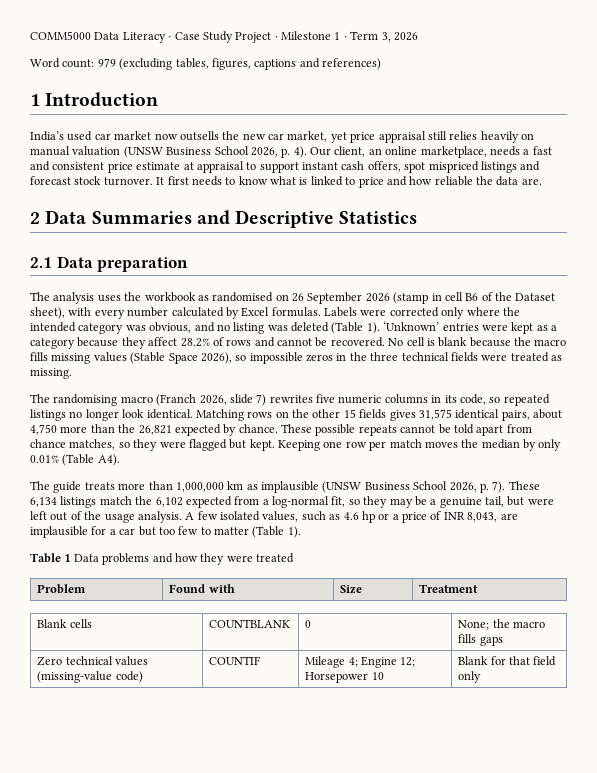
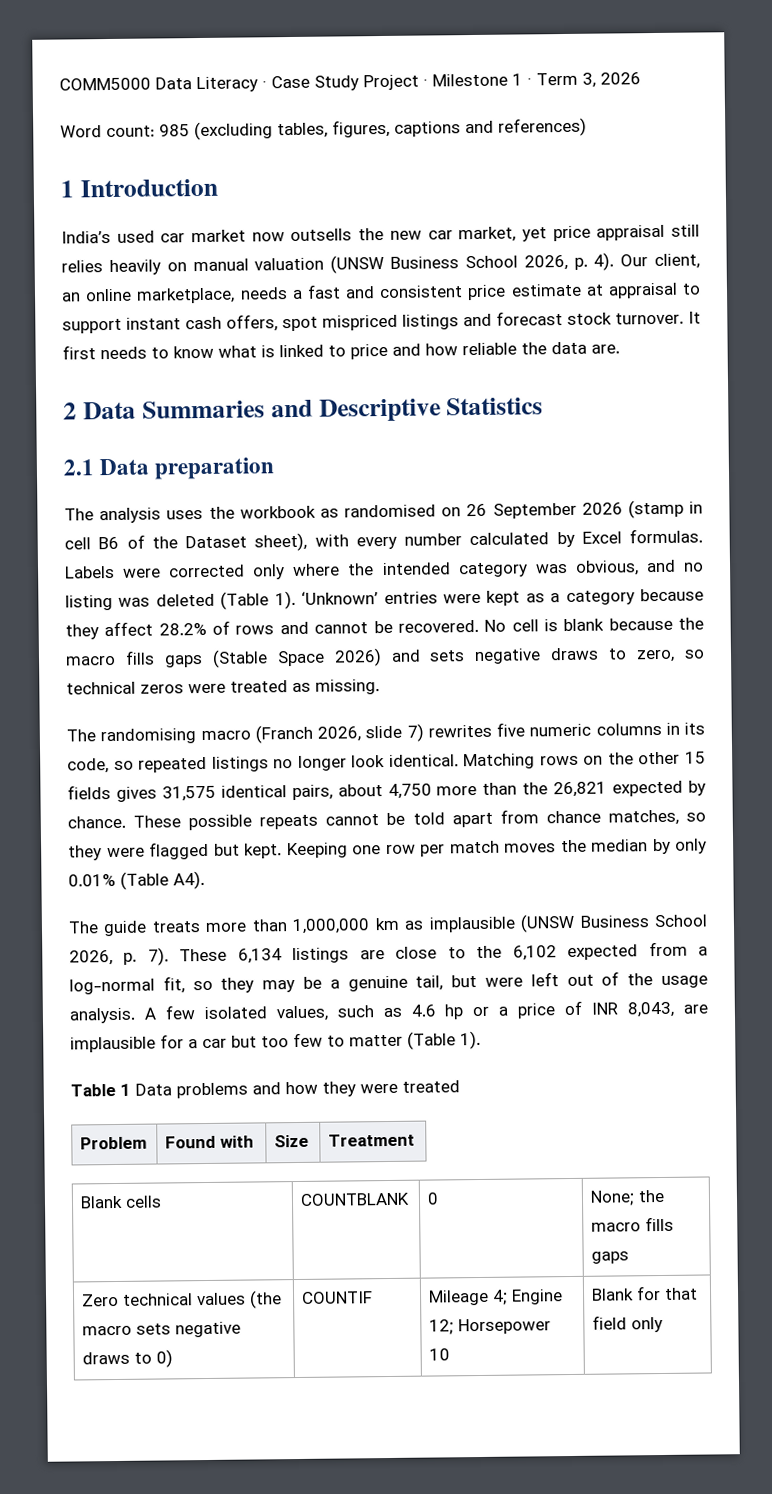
[97,58,116,67] 979 -> [159,124,190,137] 985
[51,352,478,364] missing values (Stable Space 2026), so impossible zeros in the three technical fields -> [163,647,705,668] [66,681,184,695] gaps (Stable Space 2026) and sets negative draws to zero, so technical zeros
[99,496,132,505] match -> [359,946,466,960] are close to
[37,671,143,683] (missing-value code) -> [249,1290,283,1309] [82,1321,242,1338] [82,1349,174,1368] (the macro sets negative draws to 0)

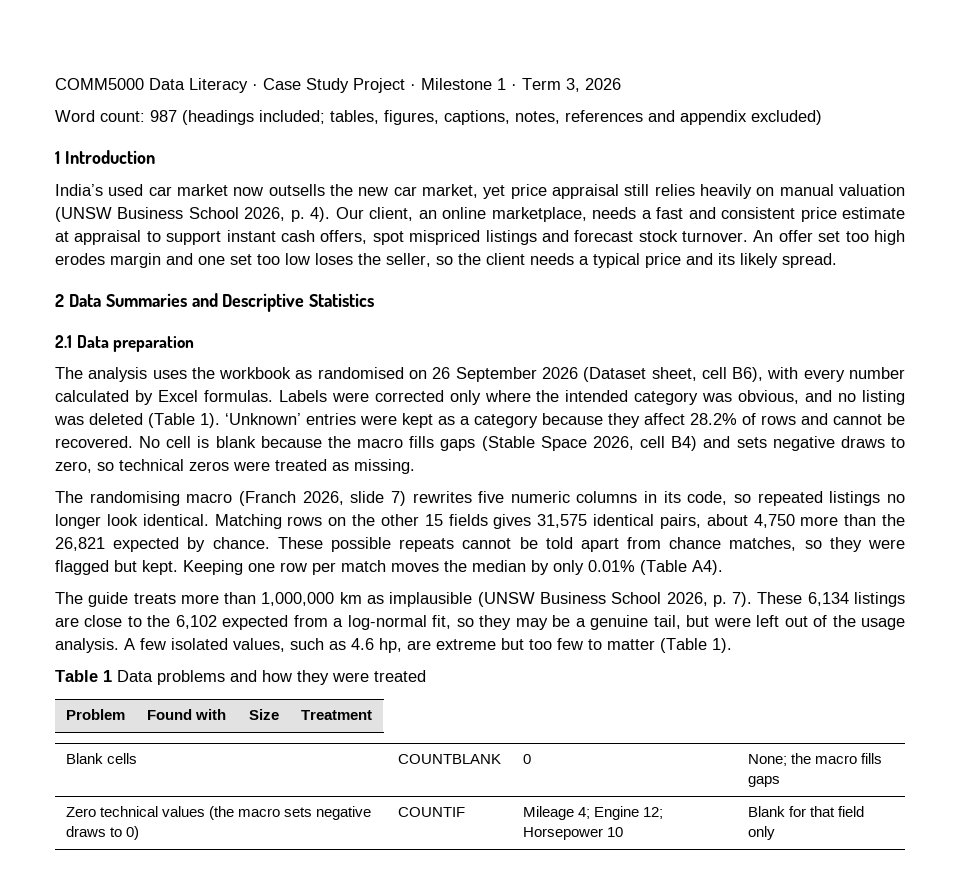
[159,117,587,141] 985 (excluding tables, figures, captions and references) -> [150,110,822,125] 987 (headings included; tables, figures, captions, notes, references and appendix excluded)
[688,311,701,324] [62,341,620,360] It first needs to know what is linked to price and how reliable the data are. -> [753,230,906,245] [55,253,837,268] An offer set too high erodes margin and one set too low loses the seller, so the client needs a typical price and its likely spread.
[627,499,703,519] [64,532,308,552] (stamp in cell B6 of the Dataset sheet), -> [583,367,764,382] (Dataset sheet, cell B6),
[333,648,382,667] 2026) -> [592,436,698,451] 2026, cell B4)
[444,1000,708,1020] [70,1034,227,1053] hp or a price of INR 8,043, are implausible for a car -> [379,638,496,653] hp, are extreme

